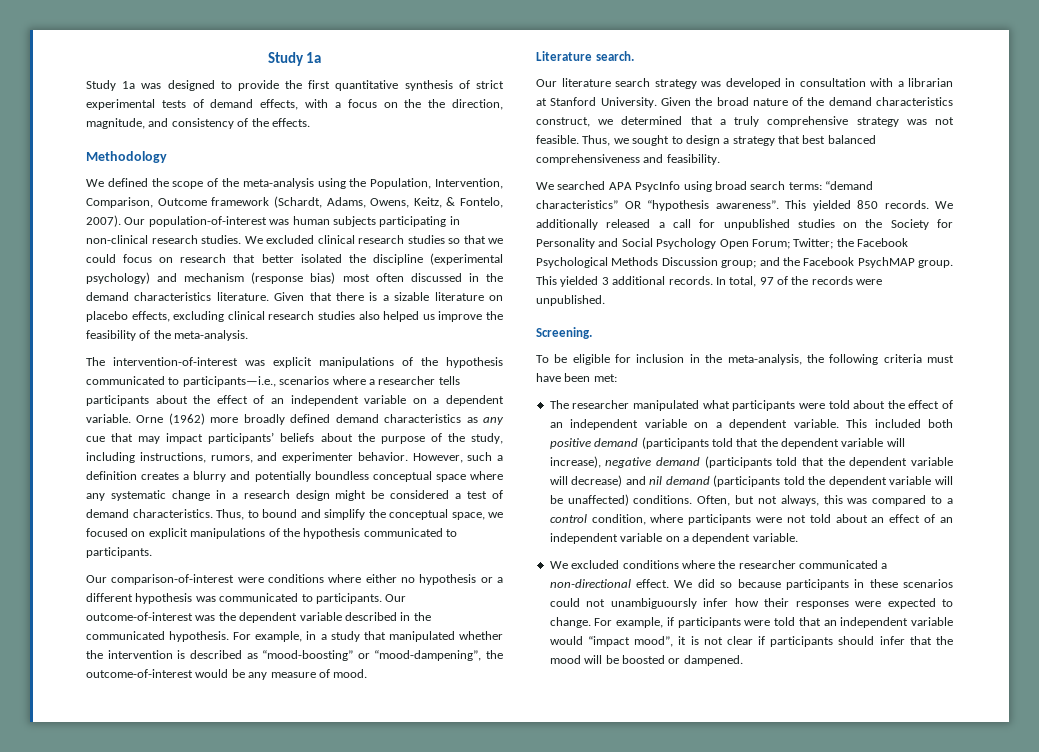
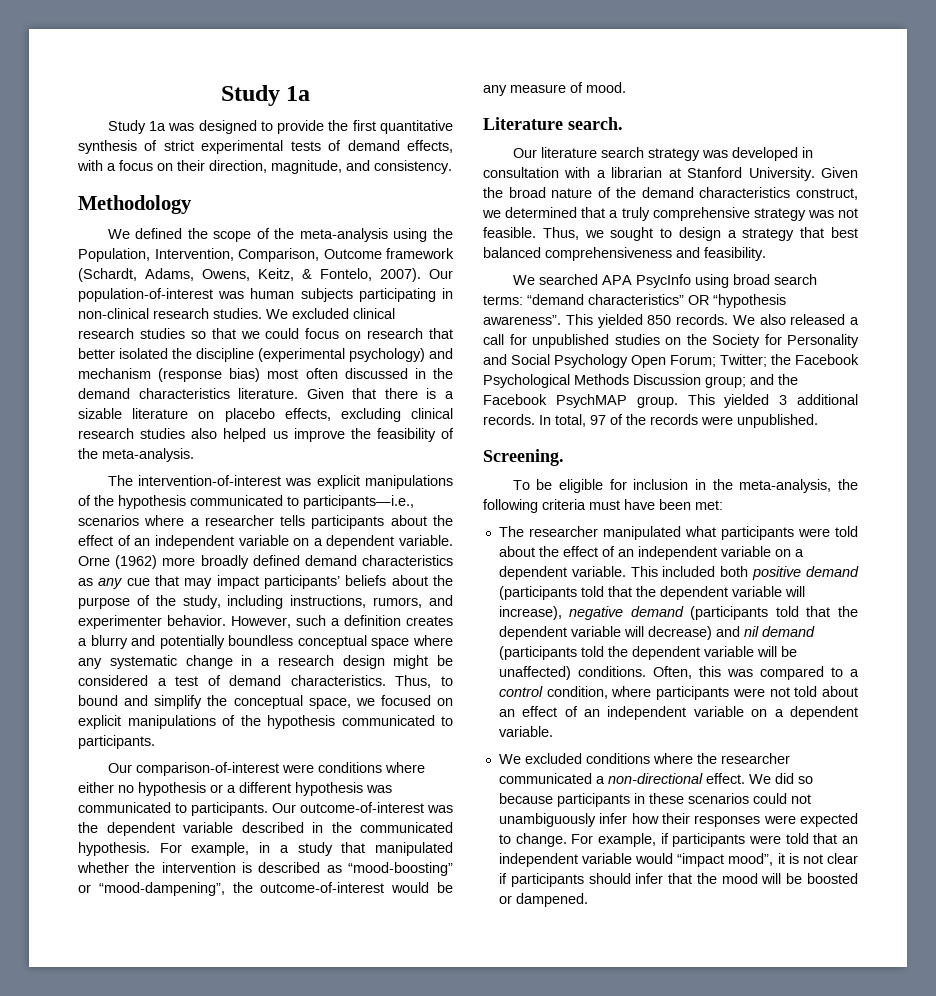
[404,99,446,108] the the -> [177,160,205,171] their
[171,118,310,129] consistency of the effects. -> [374,160,452,174] consistency.
[536,219,598,230] additionally -> [759,314,786,325] also
[735,495,819,506] but not always, -> (692, 672) none
[610,598,697,609] unambiguoursly -> [498,813,596,827] unambiguously

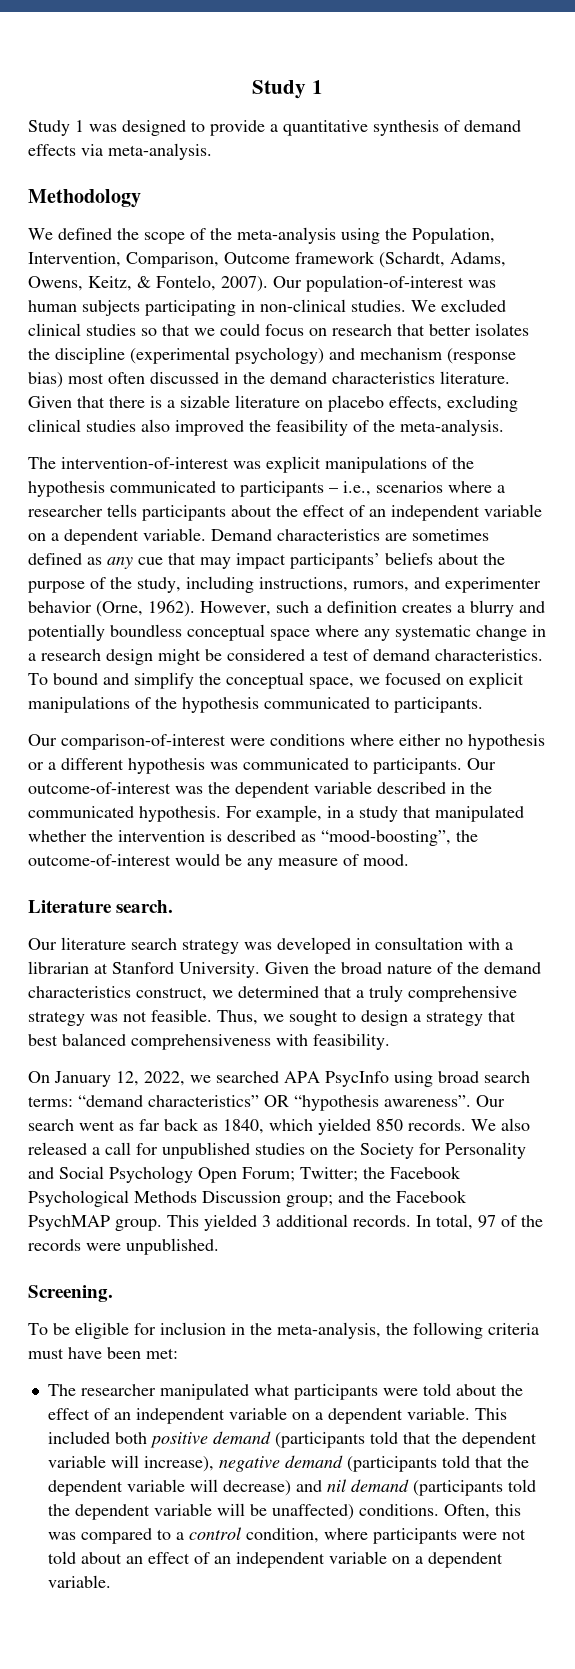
[220,85,311,106] [107,120,166,134] Study 1a // Study 1a -> [252,80,323,99] [28,120,84,136] Study 1 // Study 1
[328,120,376,131] the first -> [270,124,278,132] a
[163,140,453,154] [77,160,452,174] strict experimental tests of demand effects, with a focus on their direction, magnitude, and consistency. -> [464,120,521,132] [28,143,212,160] demand effects via meta-analysis.
[153,308,209,319] research -> (346, 305) none
[78,328,134,339] research -> (81, 329) none
[119,348,168,359] isolated -> [475,323,529,336] isolates
[78,428,134,439] research -> (81, 425) none
[223,428,345,442] helped us improve -> [175,420,244,436] improved
[303,495,414,509] participants—i.e., -> [240,481,371,497] participants – i.e.,
[78,555,453,569] Orne (1962) more broadly defined demand characteristics -> [211,529,489,541] [28,553,82,565] Demand characteristics are sometimes defined
[167,615,226,626] behavior. -> [28,600,195,617] behavior (Orne, 1962).
[395,675,453,688] Thus, to -> [28,673,48,685] To
[348,862,454,876] [78,882,225,896] “mood-boosting” or “mood-dampening”, -> [321,830,451,846] “mood-boosting”,
[676,247,700,258] and -> [276,1034,308,1046] with
[512,275,535,285] We -> [28,1071,211,1087] On January 12, 2022, we
[565,314,593,325] This -> [476,1095,505,1107] [28,1118,313,1134] Our search went as far back as 1840, which
[498,753,790,764] [498,773,813,784] [498,793,811,807] [498,813,859,827] [498,833,858,847] [498,853,859,867] [498,873,858,887] [498,893,588,907] // We excluded conditions where the researcher communicated a non-directional effect. We did so because participants in these scenarios could not unambiguously infer how their responses were expected to change. For example, if participants were told that an independent variable would “impact mood”, it is not clear if participants should infer that the mood will be boosted or dampened. -> (111, 1581) none

